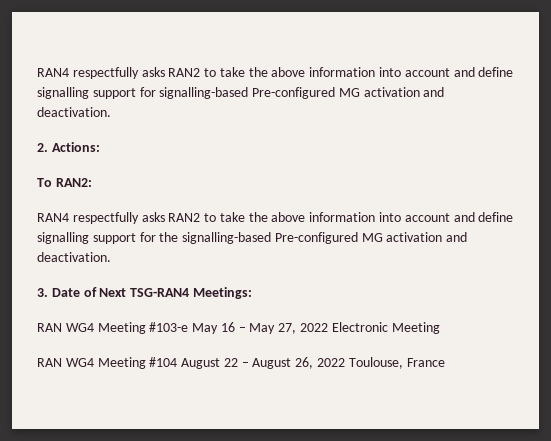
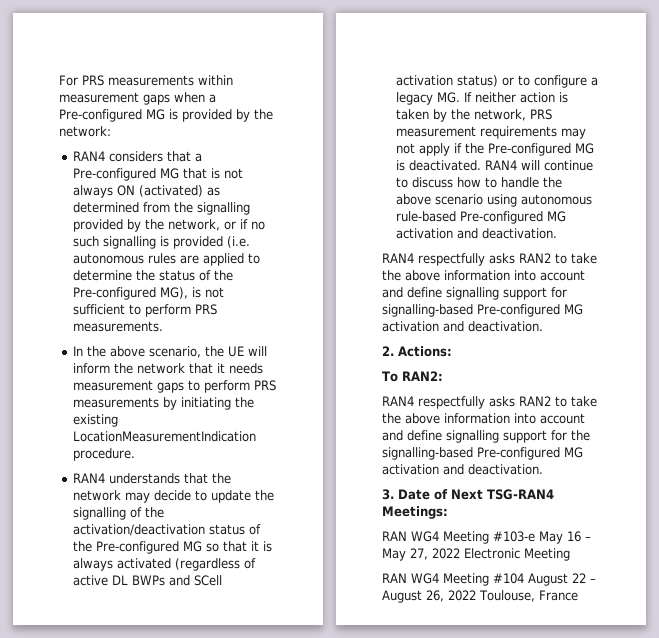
(37, 72) none -> [59,75,233,86] [59,92,216,105] [59,109,273,122] [59,126,111,137] [72,151,202,162] [72,168,243,181] [72,185,220,198] [72,202,250,215] [72,219,265,232] [72,236,250,249] [72,253,260,266] [72,270,233,281] [72,287,224,300] [72,304,217,317] [72,321,163,332] [72,346,267,358] [72,363,263,374] [72,380,276,393] [72,397,254,410] [72,414,118,427] [72,431,256,442] [72,448,135,461] [72,473,231,484] [72,490,274,503] [72,507,164,520] [72,524,261,536] [72,541,272,554] [72,558,256,571] [72,575,222,586] [395,75,598,88] [395,92,568,105] [395,109,552,122] [395,126,586,139] [395,143,594,156] [395,160,593,171] [395,177,562,188] [395,194,592,207] [395,211,566,224] [395,228,557,239] For PRS measurements within measurement gaps when a Pre-configured MG is provided by the network: // RAN4 considers that a Pre-configured MG that is not always ON (activated) as determined from the signalling provided by the network, or if no such signalling is provided (i.e. autonomous rules are applied to determine the status of the Pre-configured MG), is not sufficient to perform PRS measurements. // In the above scenario, the UE will inform the network that it needs measurement gaps to perform PRS measurements by initiating the existing LocationMeasurementIndication procedure. // RAN4 understands that the network may decide to update the signalling of the activation/deactivation status of the Pre-configured MG so that it is always activated (regardless of active DL BWPs and SCell activation status) or to configure a legacy MG. If neither action is taken by the network, PRS measurement requirements may not apply if the Pre-configured MG is deactivated. RAN4 will continue to discuss how to handle the above scenario using autonomous rule-based Pre-configured MG activation and deactivation. //

